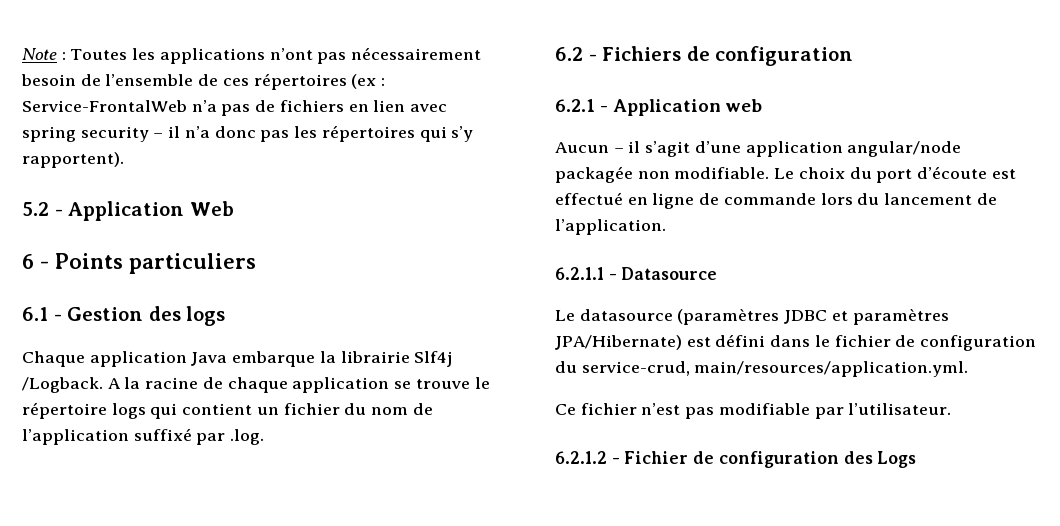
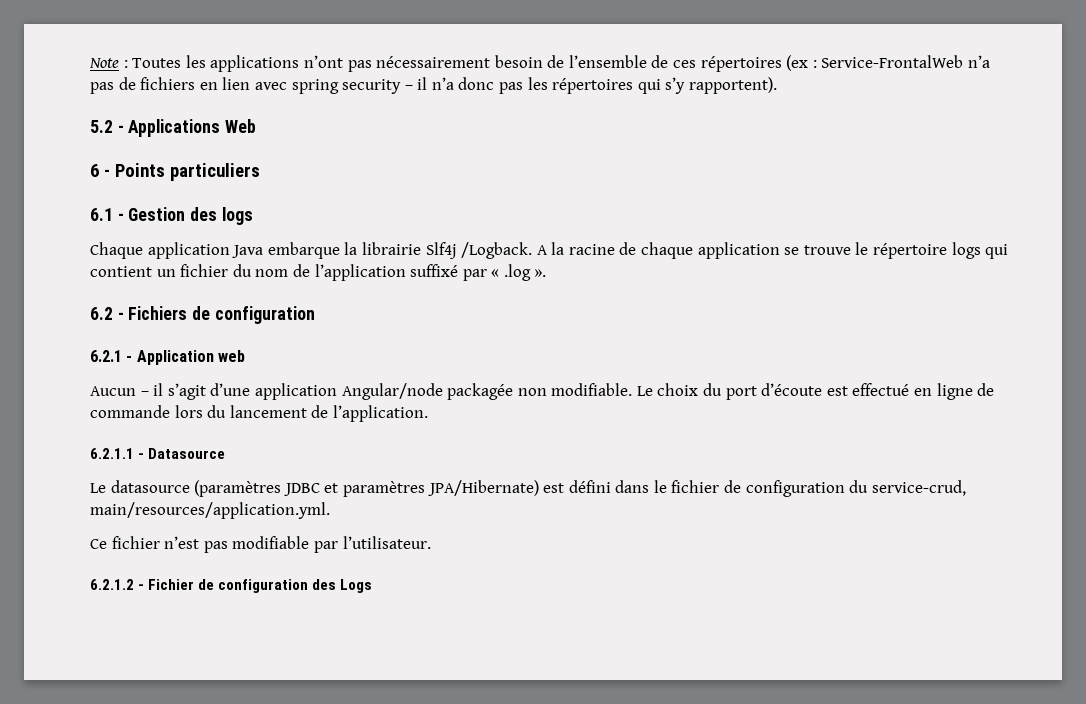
[68,201,185,221] Application -> [128,119,221,137] Applications
[230,429,265,445] .log. -> [491,264,547,281] « .log ».
[847,141,962,157] angular/node -> [341,383,443,400] Angular/node

